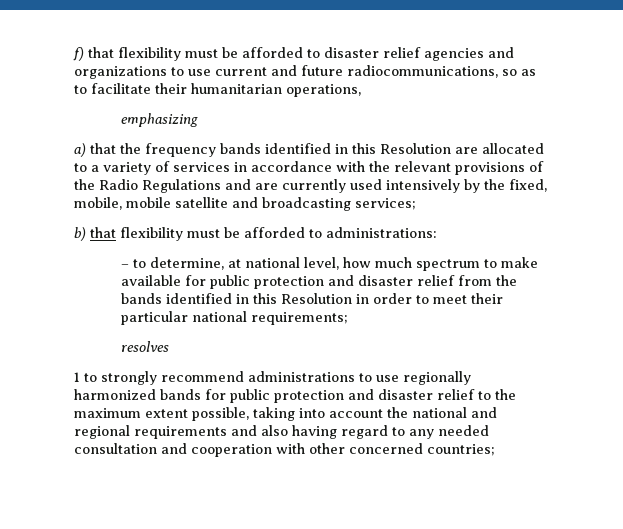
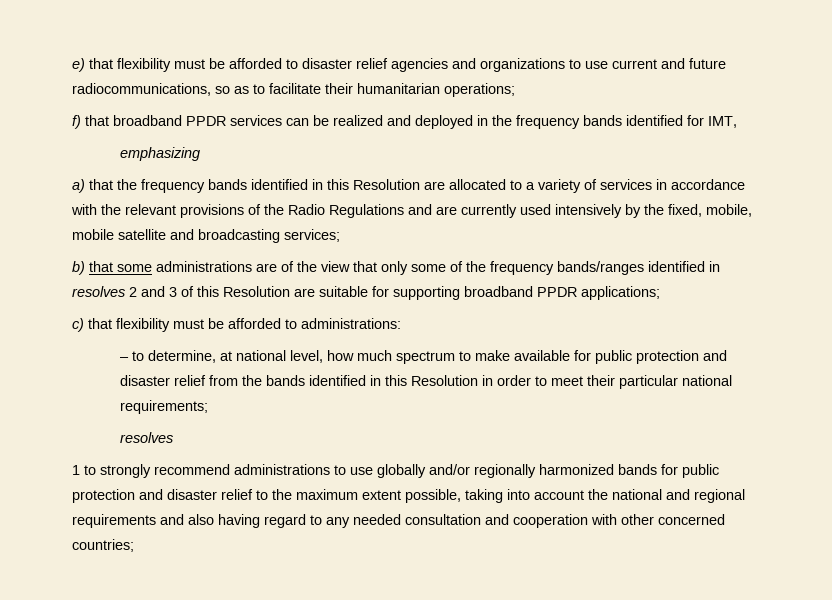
[73,47,84,61] f) -> [72,58,85,72] e)
[286,84,361,97] operations, -> [444,83,515,97] [72,115,737,129] operations; // f) that broadband PPDR services can be realized and deployed in the frequency bands identified for IMT,
(116, 232) none -> [117,261,720,275] [72,286,660,300] [72,318,112,332] some administrations are of the view that only some of the frequency bands/ranges identified in resolves 2 and 3 of this Resolution are suitable for supporting broadband PPDR applications; // c) that
(399, 378) none -> [377,464,470,478] globally and/or

